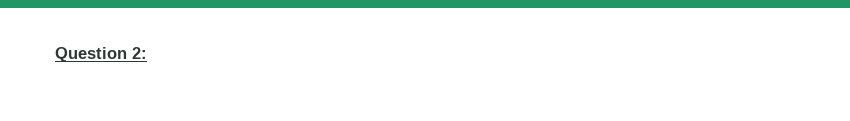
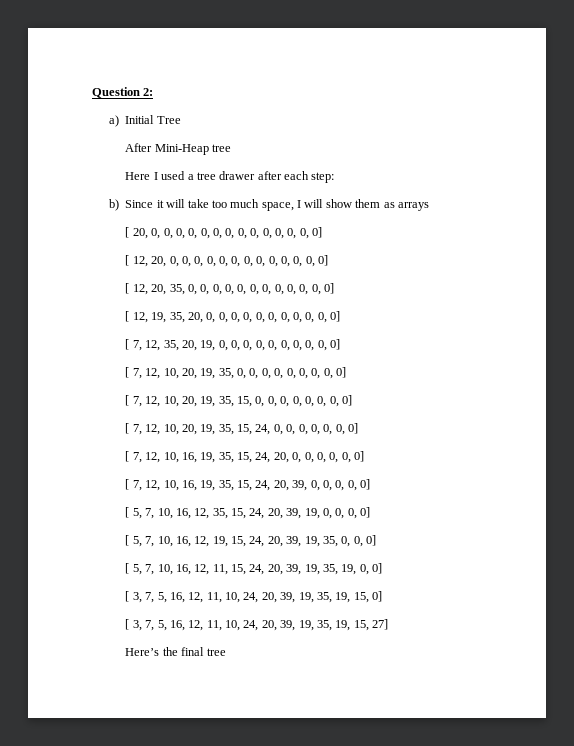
(147, 53) none -> [108,115,181,127] [125,143,232,155] [125,171,335,183] [108,199,429,211] [125,227,323,239] [125,255,329,267] [125,283,335,295] [125,311,341,323] [125,339,341,351] [125,367,347,379] [125,395,353,407] [125,423,359,435] [125,451,365,463] [125,479,371,491] [125,507,371,519] [125,535,377,547] [125,563,383,575] [125,591,383,603] [125,619,389,631] [125,647,226,656] // a) Initial Tree // After Mini-Heap tree // Here I used a tree drawer after each step: // b) Since it will take too much space, I will show them as arrays // [ 20, 0, 0, 0, 0, 0, 0, 0, 0, 0, 0, 0, 0, 0, 0] // [ 12, 20, 0, 0, 0, 0, 0, 0, 0, 0, 0, 0, 0, 0, 0] // [ 12, 20, 35, 0, 0, 0, 0, 0, 0, 0, 0, 0, 0, 0, 0] // [ 12, 19, 35, 20, 0, 0, 0, 0, 0, 0, 0, 0, 0, 0, 0] // [ 7, 12, 35, 20, 19, 0, 0, 0, 0, 0, 0, 0, 0, 0, 0] // [ 7, 12, 10, 20, 19, 35, 0, 0, 0, 0, 0, 0, 0, 0, 0] // [ 7, 12, 10, 20, 19, 35, 15, 0, 0, 0, 0, 0, 0, 0, 0] // [ 7, 12, 10, 20, 19, 35, 15, 24, 0, 0, 0, 0, 0, 0, 0] // [ 7, 12, 10, 16, 19, 35, 15, 24, 20, 0, 0, 0, 0, 0, 0] // [ 7, 12, 10, 16, 19, 35, 15, 24, 20, 39, 0, 0, 0, 0, 0] // [ 5, 7, 10, 16, 12, 35, 15, 24, 20, 39, 19, 0, 0, 0, 0] // [ 5, 7, 10, 16, 12, 19, 15, 24, 20, 39, 19, 35, 0, 0, 0] // [ 5, 7, 10, 16, 12, 11, 15, 24, 20, 39, 19, 35, 19, 0, 0] // [ 3, 7, 5, 16, 12, 11, 10, 24, 20, 39, 19, 35, 19, 15, 0] // [ 3, 7, 5, 16, 12, 11, 10, 24, 20, 39, 19, 35, 19, 15, 27] // Here’s the final tree

